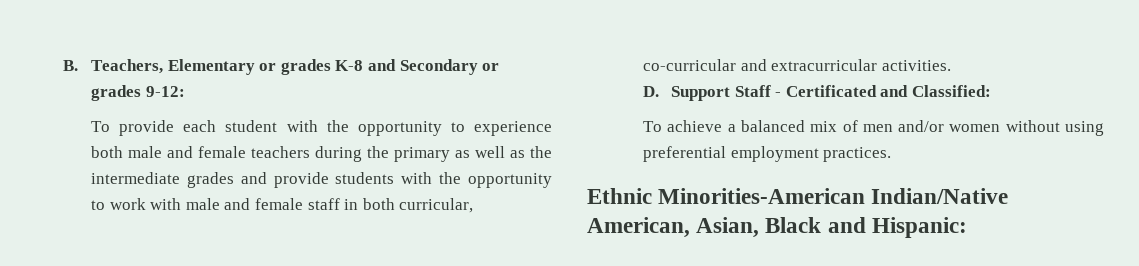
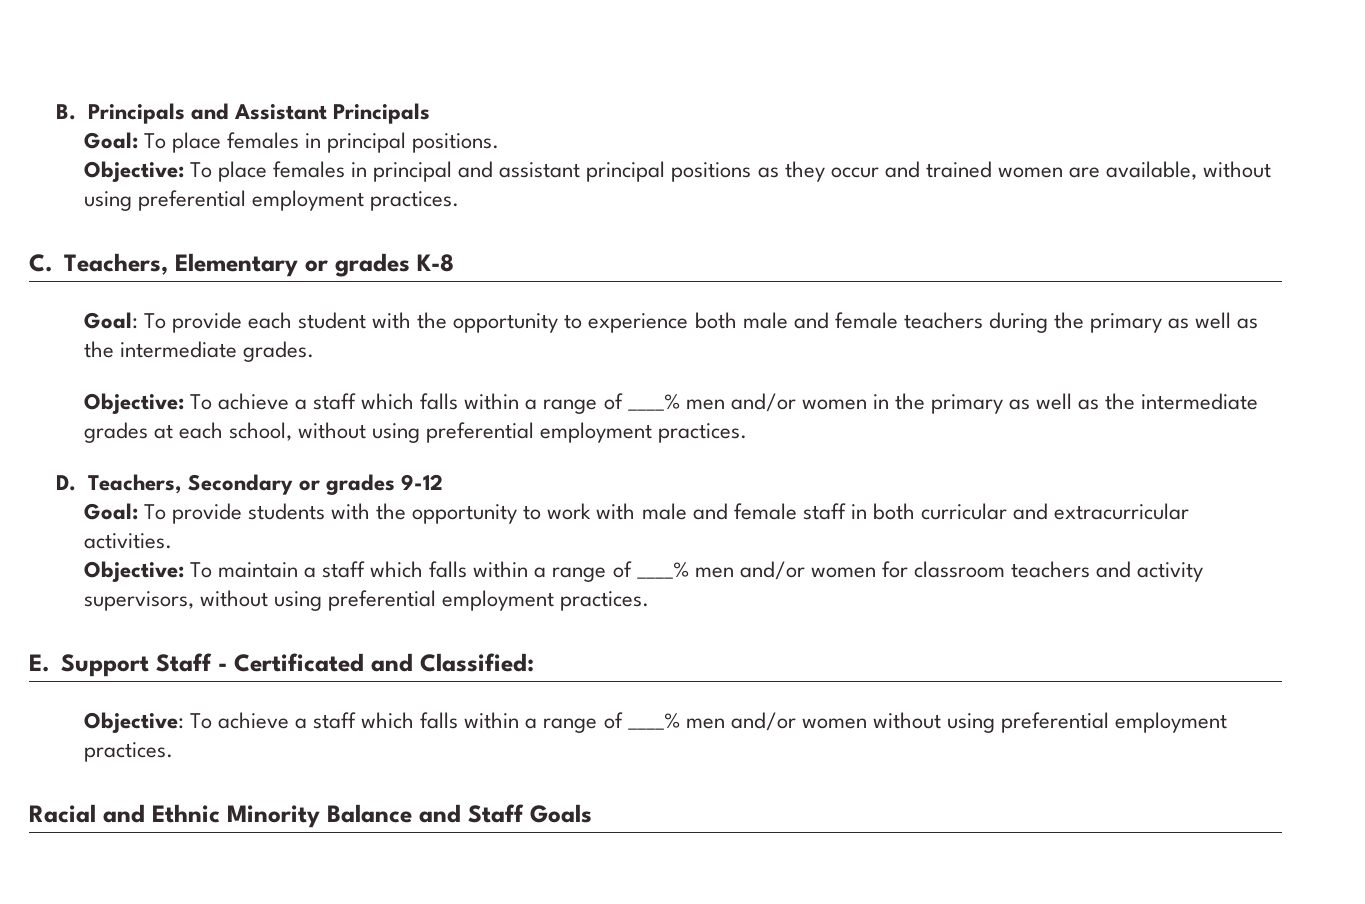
(79, 65) none -> [87,103,430,124] [83,132,500,153] [83,161,1272,182] [83,190,460,211] [29,254,53,272] Principals and Assistant Principals // Goal: To place females in principal positions. // Objective: To place females in principal and assistant principal positions as they occur and trained women are available, without using preferential employment practices. // C.
[367,59,500,75] [91,85,185,101] and Secondary or grades 9-12: // -> [83,312,138,329] // Goal:
[186,172,267,188] grades and -> [242,341,314,362] [83,393,1259,414] [83,422,748,443] [56,474,443,495] [83,503,166,520] grades. // Objective: To achieve a staff which falls within a range of ____% men and/or women in the primary as well as the intermediate grades at each school, without using preferential employment practices. // D. Teachers, Secondary or grades 9-12 // Goal: To
[399,198,474,213] [643,59,737,71] curricular, co-curricular -> [920,503,1007,520] curricular
[643,86,660,97] D. -> [83,561,1204,582] [83,590,650,611] [29,654,50,672] Objective: To maintain a staff which falls within a range of ____% men and/or women for classroom teachers and activity supervisors, without using preferential employment practices. // E.
[643,120,858,132] To achieve a balanced mix of -> [83,712,680,733] Objective: To achieve a staff which falls within a range of ____%
[587,188,1009,204] [587,217,967,238] Ethnic Minorities-American Indian/Native American, Asian, Black and Hispanic: -> [29,804,592,828] Racial and Ethnic Minority Balance and Staff Goals

